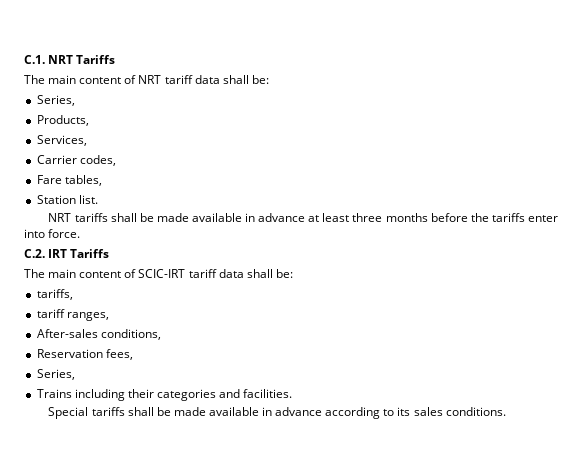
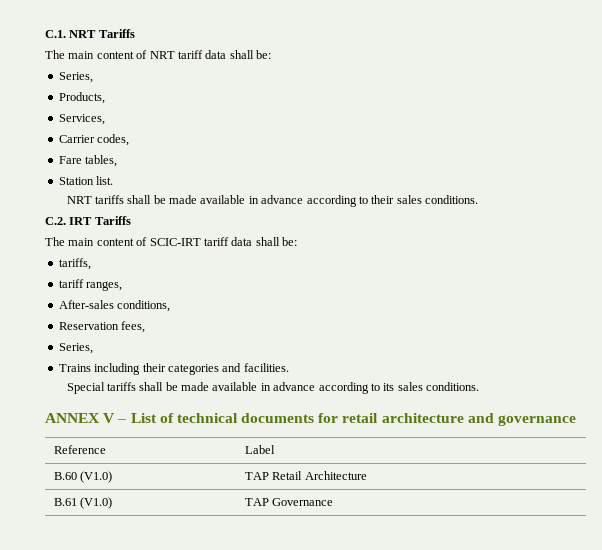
[308,213,558,222] [24,229,81,238] at least three months before the tariffs enter into force. -> [306,195,479,207] according to their sales conditions.
(506, 411) none -> [45,413,577,426] [53,445,106,454] [244,445,275,454] [53,471,113,483] [244,471,367,480] [53,497,113,509] [244,498,334,506] // ANNEX V – List of technical documents for retail architecture and governance // Reference | Label // B.60 (V1.0) | TAP Retail Architecture // B.61 (V1.0) | TAP Governance

